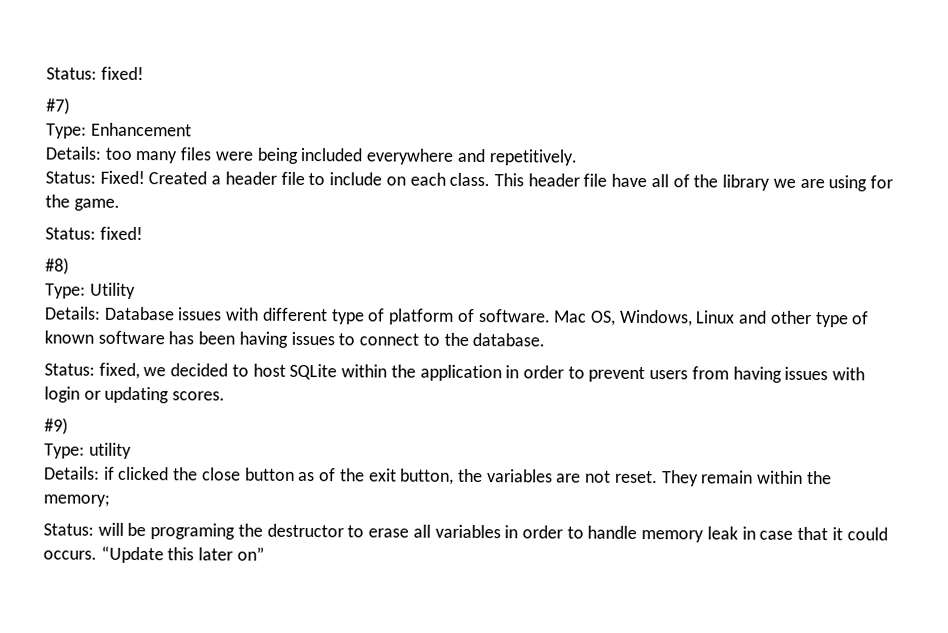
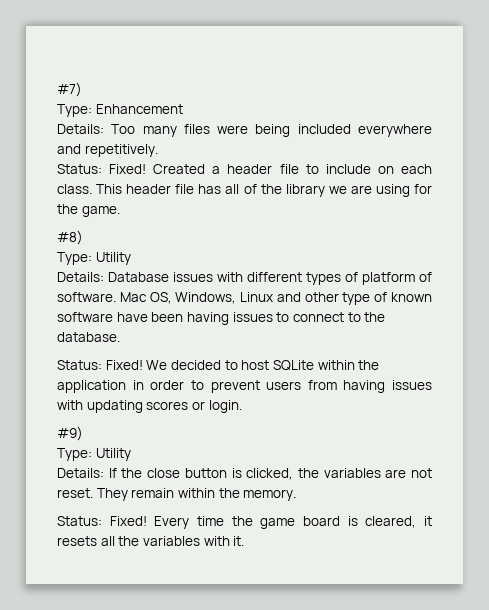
[46,66,144,81] Status: fixed! // -> (57, 89) none
[104,147,132,160] too -> [111,124,136,134] Too
[611,173,648,188] have -> [198,184,222,194] has
[45,226,143,241] // Status: fixed! -> (120, 211) none
[330,309,365,325] type -> [306,272,341,285] types
[168,331,195,345] has -> [116,312,148,322] have
[98,362,167,380] fixed, we -> [105,360,168,370] Fixed! We
[44,386,226,404] login or updating scores. -> [86,400,242,413] updating scores or login.
[88,442,132,459] [44,466,170,481] utility // Details: if clicked -> [95,448,131,461] [57,468,117,478] Utility // Details: If
[298,468,455,485] as of the exit button, -> [231,468,294,480] is clicked,
[43,494,110,507] [43,522,888,543] [43,545,265,564] memory; // Status: will be programing the destructor to erase all variables in order to handle memory leak in case that it could occurs. “Update this later on” -> [243,489,297,501] [57,516,432,529] [57,536,245,546] memory. // Status: Fixed! Every time the game board is cleared, it resets all the variables with it.

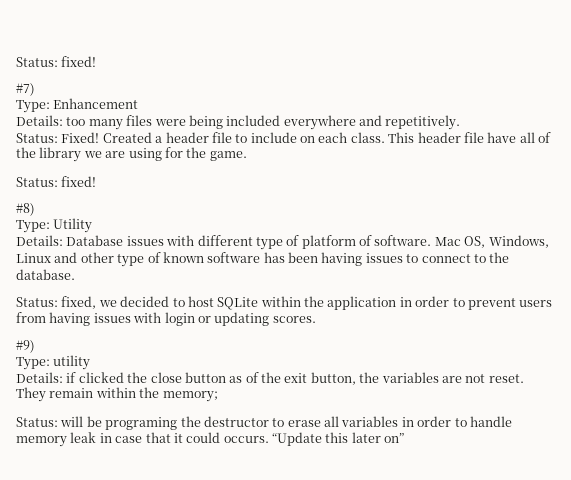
(57, 89) none -> [16,56,97,67] Status: fixed! //
[111,124,136,134] Too -> [66,117,86,126] too
[198,184,222,194] has -> [487,132,517,143] have
(120, 211) none -> [16,176,97,187] // Status: fixed!
[306,272,341,285] types -> [255,237,283,250] type
[116,312,148,322] have -> [263,252,285,263] has
[105,360,168,370] Fixed! We -> [61,296,117,309] fixed, we
[86,400,242,413] updating scores or login. -> [164,312,316,326] login or updating scores.
[95,448,131,461] [57,468,117,478] Utility // Details: If -> [53,355,91,370] [16,372,124,383] utility // Details: if clicked
[231,468,294,480] is clicked, -> [229,372,356,385] as of the exit button,
[243,489,297,501] [57,516,432,529] [57,536,245,546] memory. // Status: Fixed! Every time the game board is cleared, it resets all the variables with it. -> [162,391,218,402] [16,416,512,430] [16,432,405,447] memory; // Status: will be programing the destructor to erase all variables in order to handle memory leak in case that it could occurs. “Update this later on”

